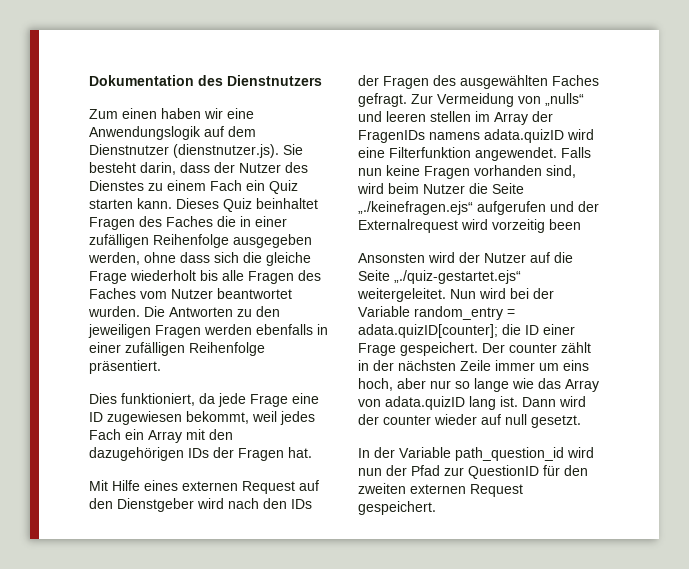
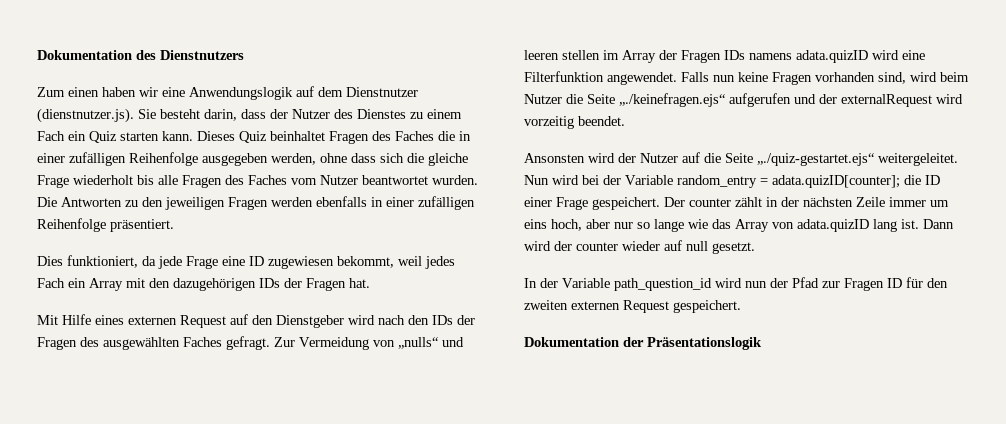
[358,130,425,143] FragenIDs -> [681,50,745,63] Fragen IDs
[358,219,458,233] Externalrequest -> [841,94,932,107] externalRequest
[549,219,581,230] been -> [578,116,625,126] beendet.
[468,465,539,479] QuestionID -> [844,278,902,291] Fragen ID
(436, 508) none -> [524,337,762,350] // Dokumentation der Präsentationslogik

